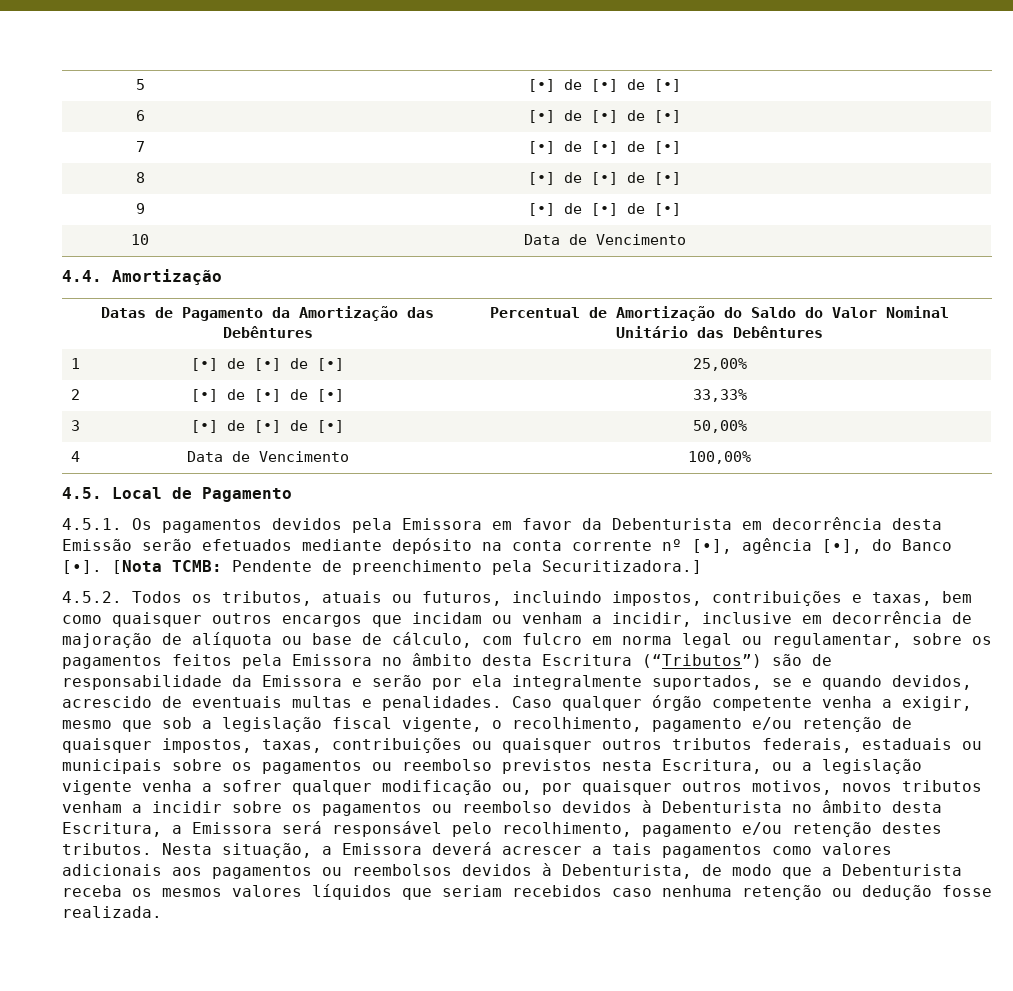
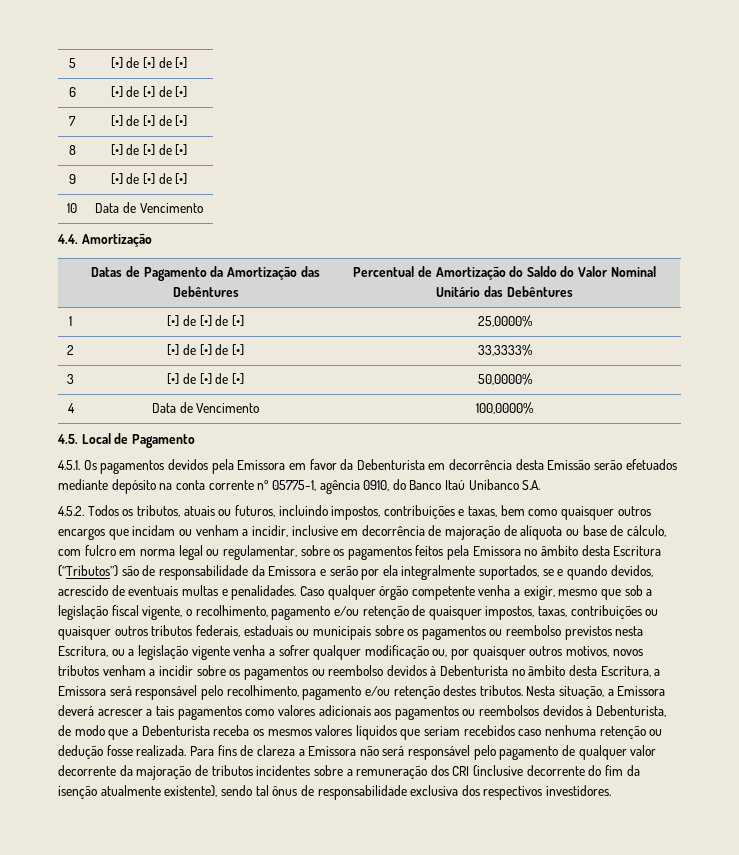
[692,358,747,371] 25,00% -> [477,315,532,327] 25,0000%
[692,389,747,402] 33,33% -> [477,344,532,356] 33,3333%
[692,420,747,433] 50,00% -> [477,373,532,385] 50,0000%
[688,451,752,464] 100,00% -> [476,402,533,414] 100,0000%
[692,538,952,554] [62,560,702,575] [•], agência [•], do Banco [•]. [Nota TCMB: Pendente de preenchimento pela Securitizadora.] -> [271,479,541,494] 05775-1, agência 0910, do Banco Itaú Unibanco S.A.
(162, 912) none -> [189,745,657,760] [58,765,640,780] [58,785,612,800] Para fins de clareza a Emissora não será responsável pelo pagamento de qualquer valor decorrente da majoração de tributos incidentes sobre a remuneração dos CRI (inclusive decorrente do fim da isenção atualmente existente), sendo tal ônus de responsabilidade exclusiva dos respectivos investidores.

